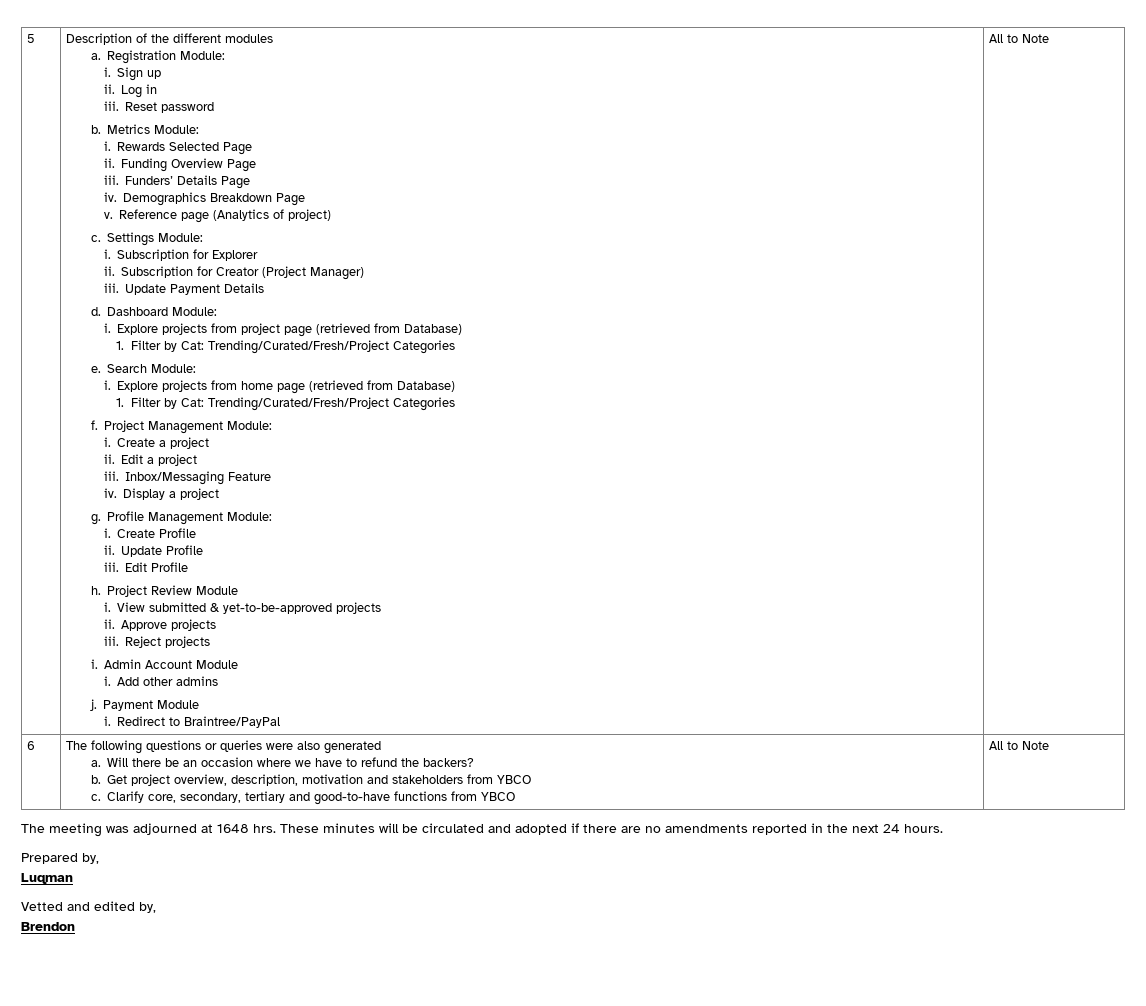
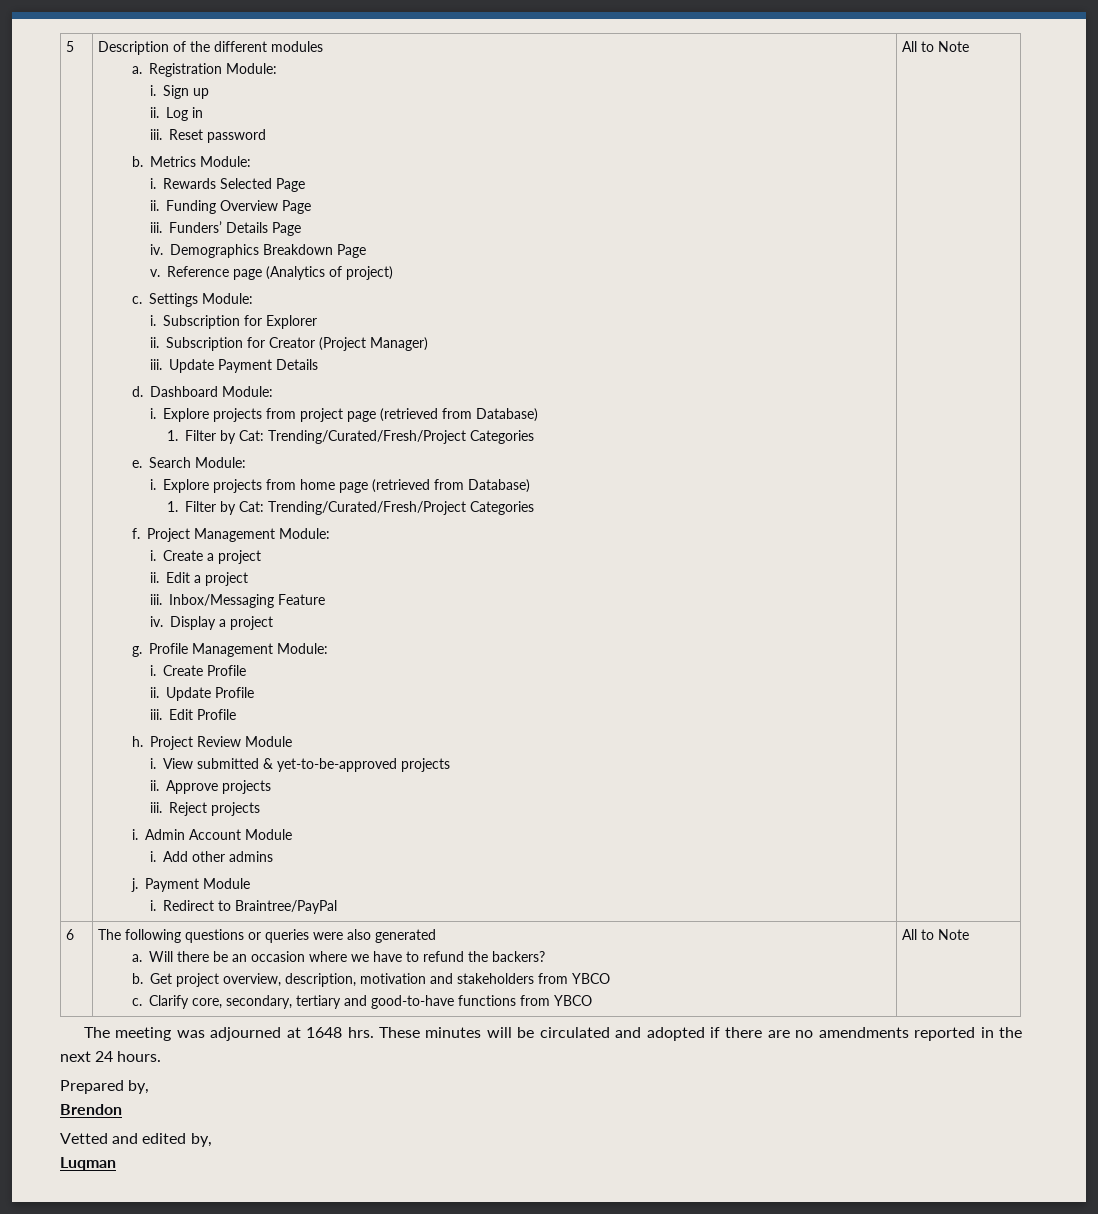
[21,873,73,884] Luqman -> [60,1104,122,1115] Brendon
[21,922,75,931] Brendon -> [60,1157,116,1171] Luqman

